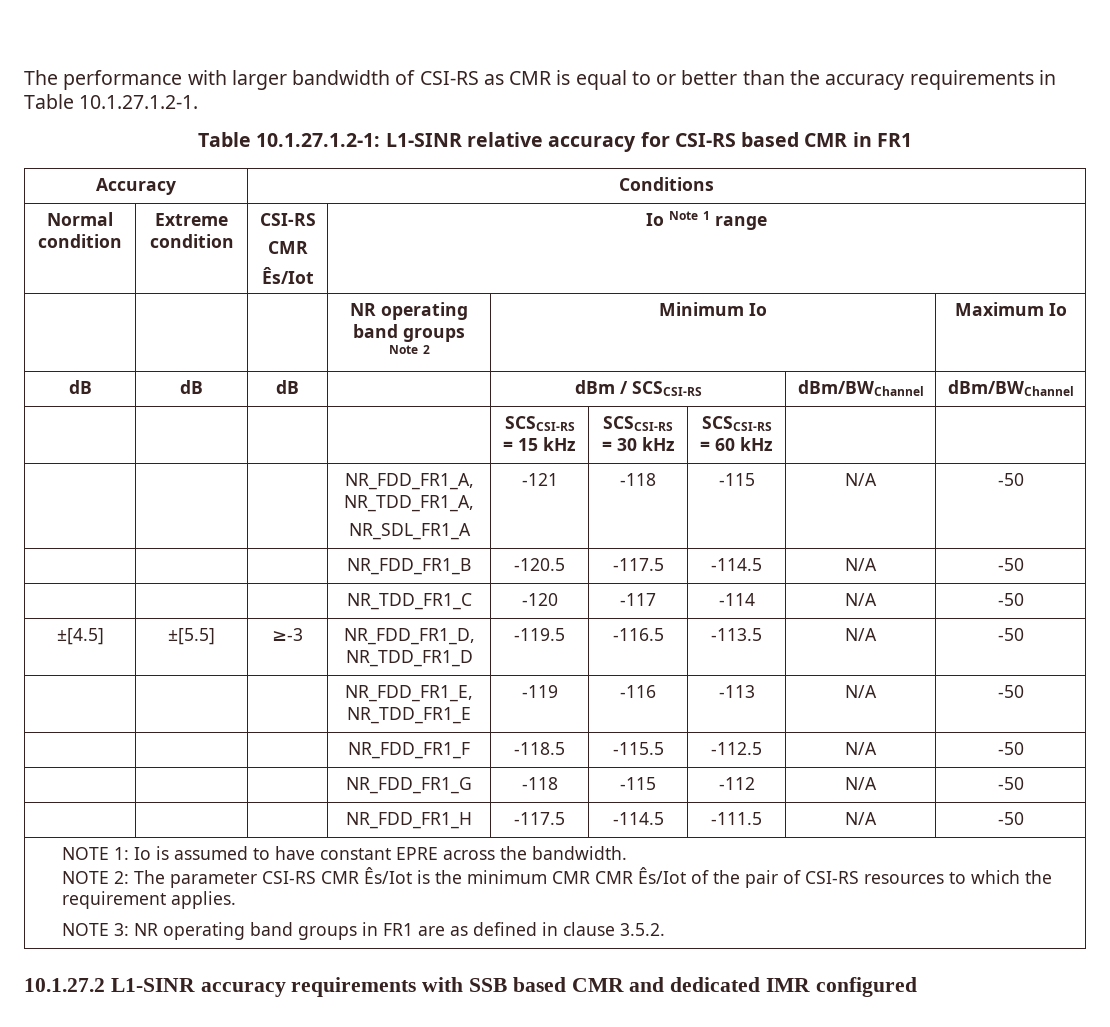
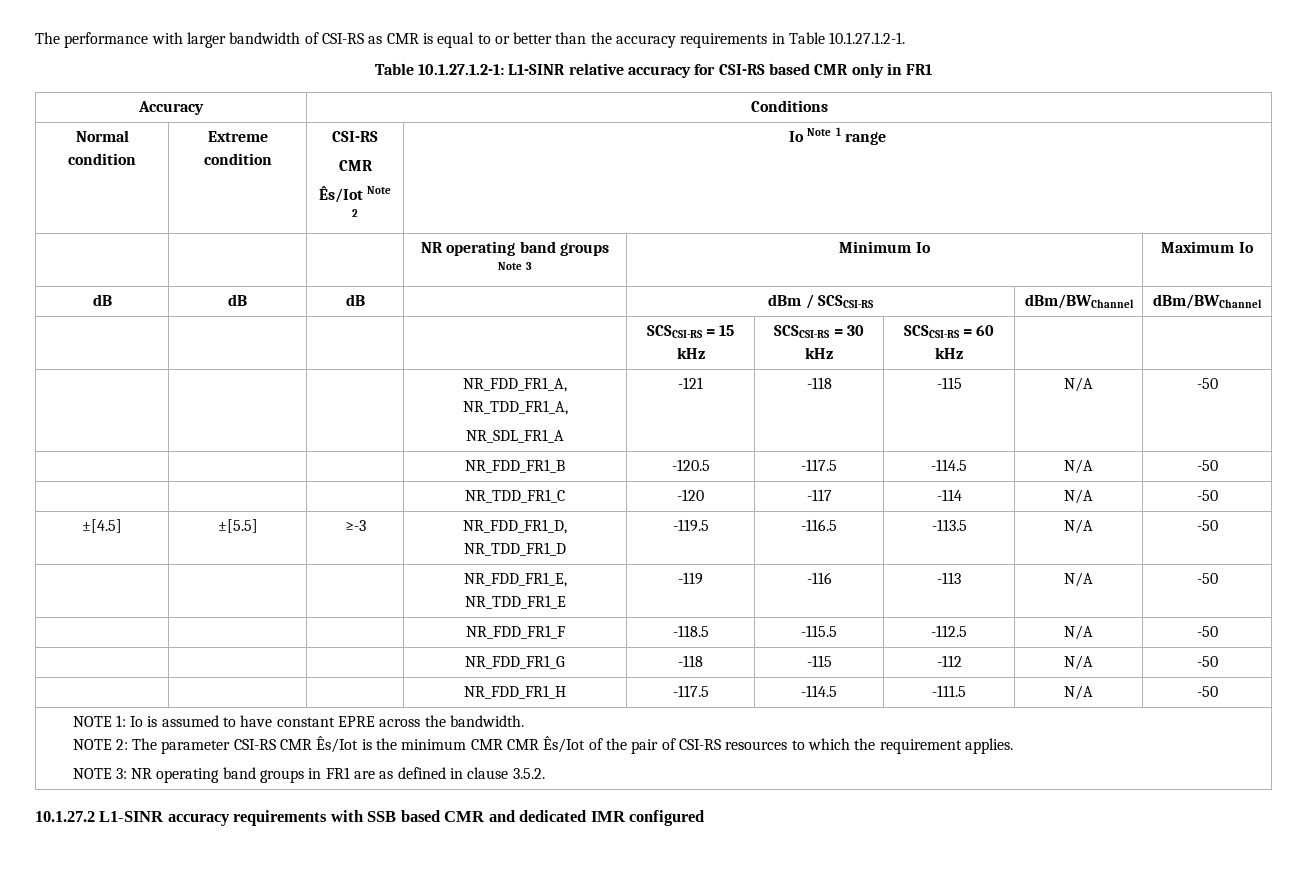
(848, 140) none -> [851,63,884,78] only
(314, 275) none -> [367,186,392,194] [352,209,358,217] Note 2
[422,345,430,354] 2 -> [526,262,533,270] 3

